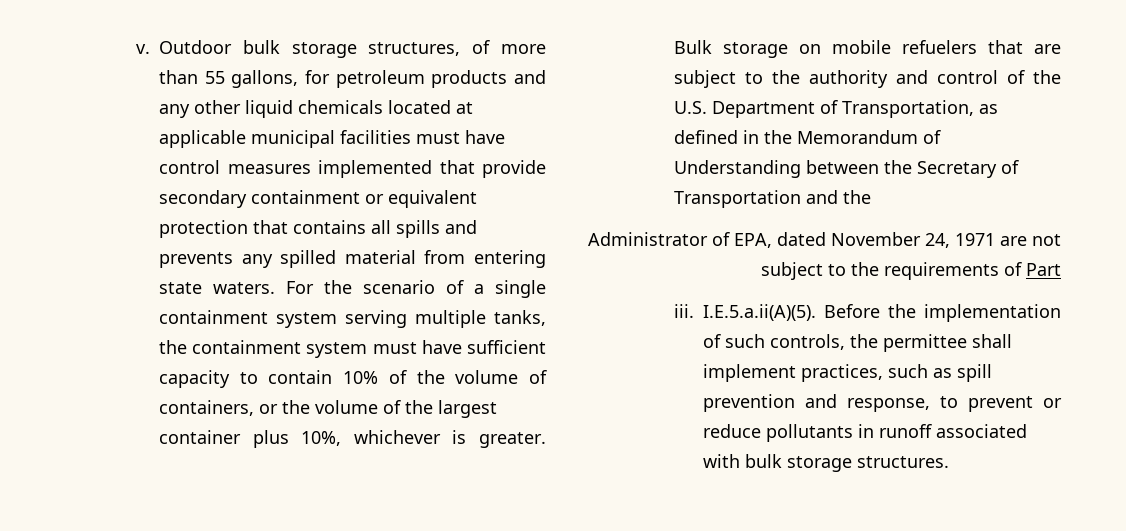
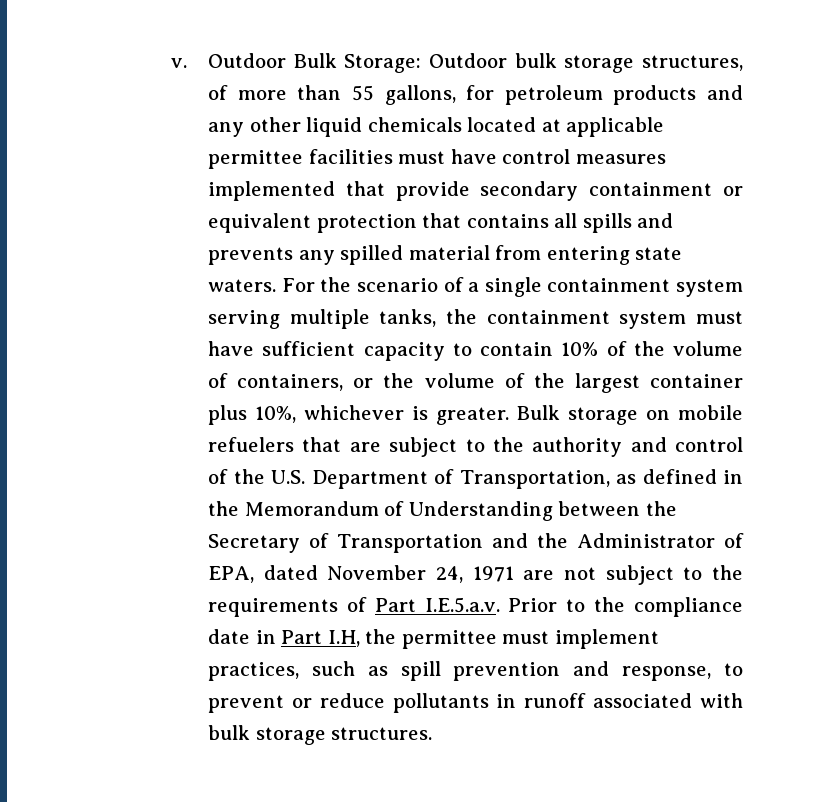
(233, 47) none -> [293,53,507,73] Bulk Storage: Outdoor
[251,130,336,148] municipal -> [207,150,303,169] permittee
(872, 197) // -> (568, 540) none
[674,304,1061,322] [703,334,846,350] // iii. I.E.5.a.ii(A)(5). Before the implementation of such controls, -> [424,597,743,617] [207,629,360,647] I.E.5.a.v. Prior to the compliance date in Part I.H,
[972,334,1013,348] shall -> [502,631,550,644] must

